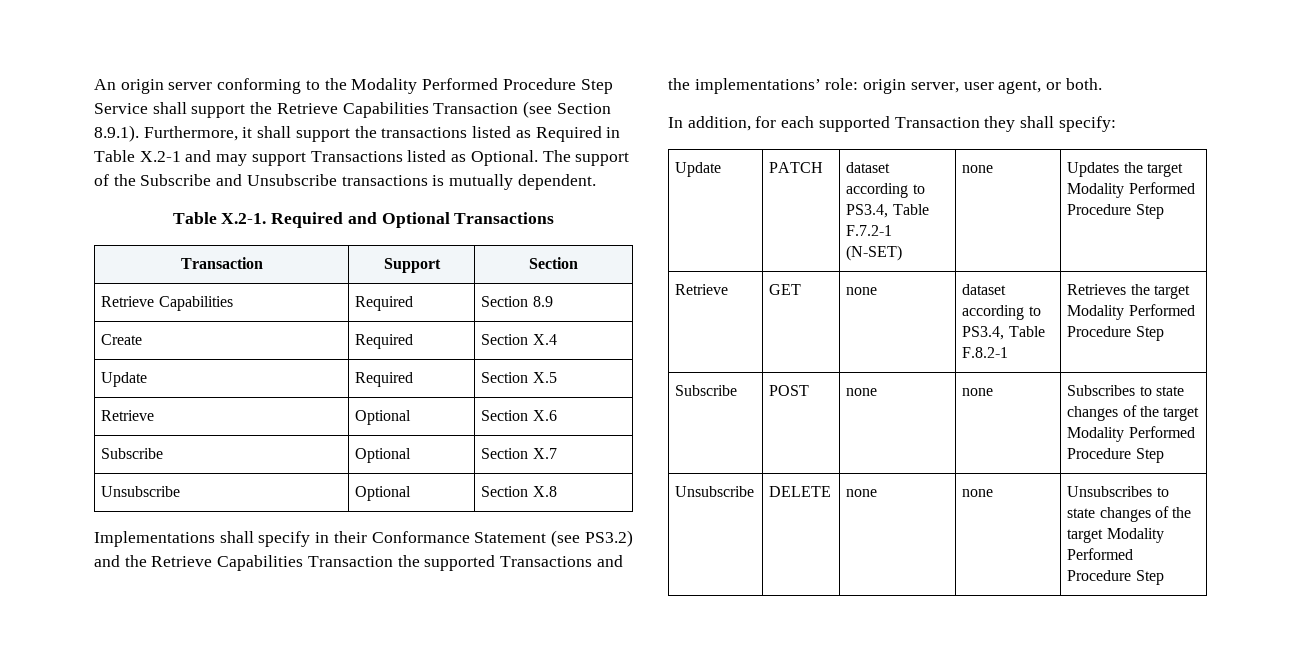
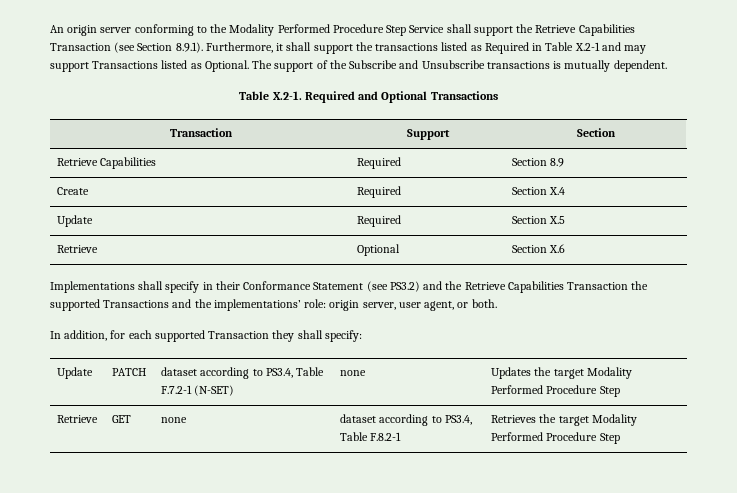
[101,448,164,459] [355,448,412,463] [481,448,557,459] [101,486,181,497] [355,486,412,501] [481,486,557,497] // Subscribe | Optional | Section X.7 // Unsubscribe | Optional | Section X.8 -> (566, 248) none
[675,385,738,396] [769,385,810,396] [846,388,878,396] [962,388,994,396] [1067,385,1184,396] [1067,405,1200,421] [1067,426,1195,442] [1067,448,1164,463] [675,486,755,497] [769,486,832,497] [846,489,878,497] [962,489,994,497] [1067,486,1169,497] [1067,506,1192,522] [1067,528,1164,543] [1067,548,1134,560] [1067,570,1164,585] // Subscribe | POST | none | none | Subscribes to state changes of the target Modality Performed Procedure Step // Unsubscribe | DELETE | none | none | Unsubscribes to state changes of the target Modality Performed Procedure Step -> (620, 438) none

